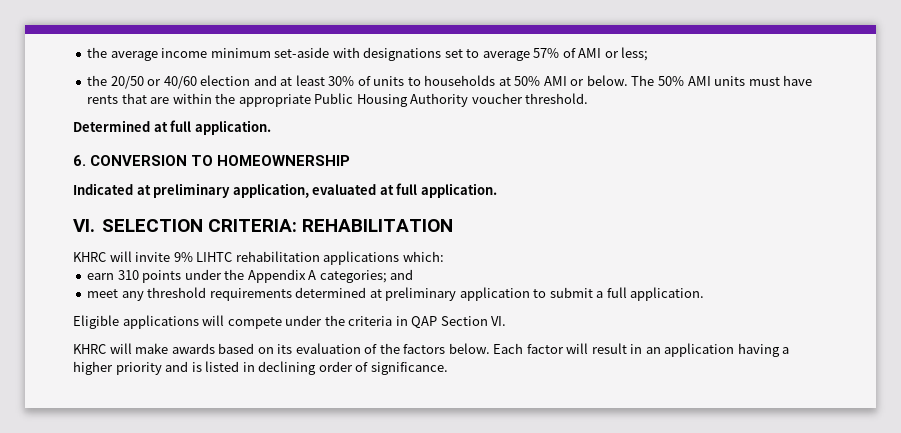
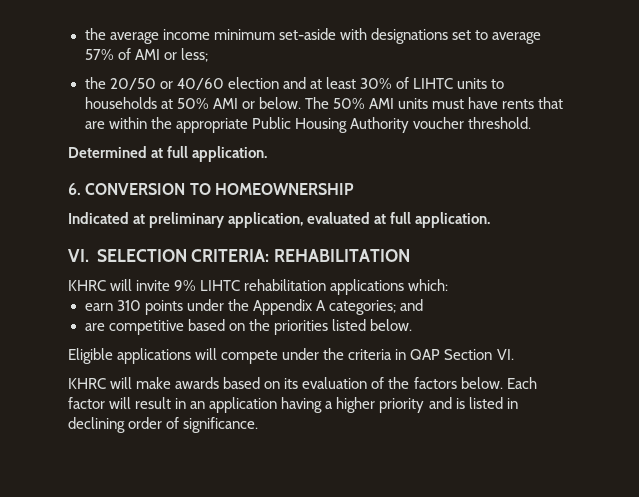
(371, 81) none -> [413,78,454,89] LIHTC
[87,287,705,301] meet any threshold requirements determined at preliminary application to submit a full application. -> [84,319,412,335] are competitive based on the priorities listed below.

